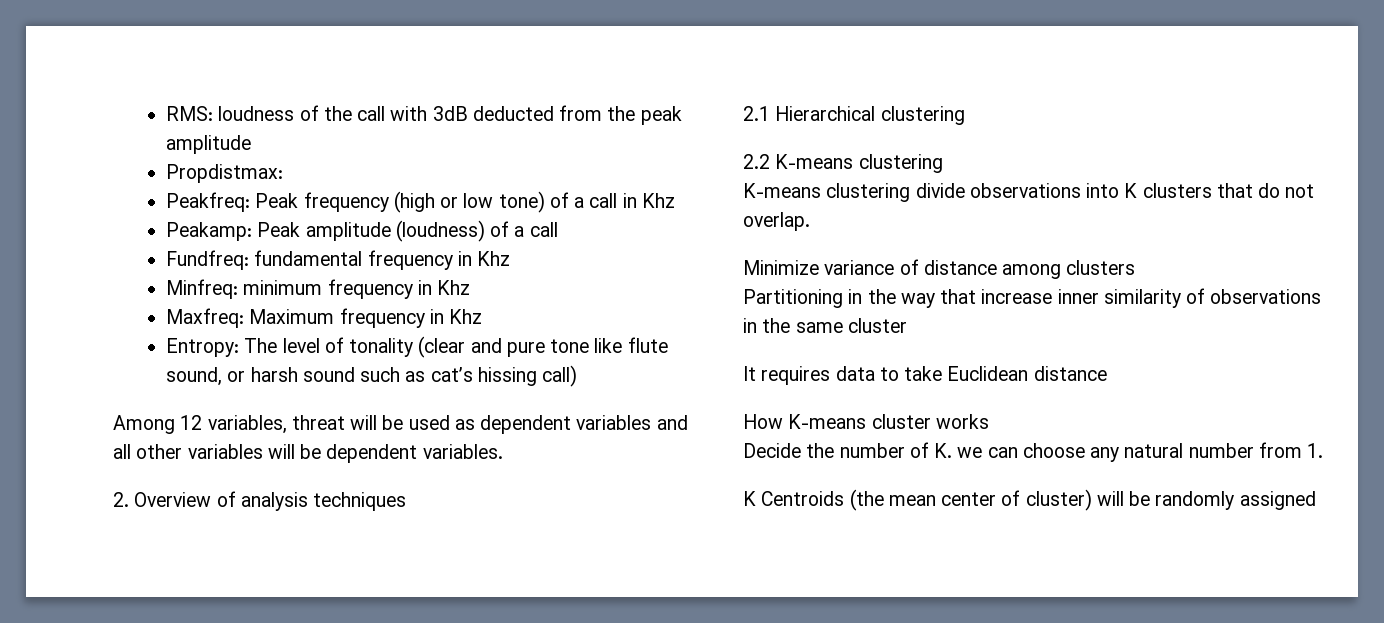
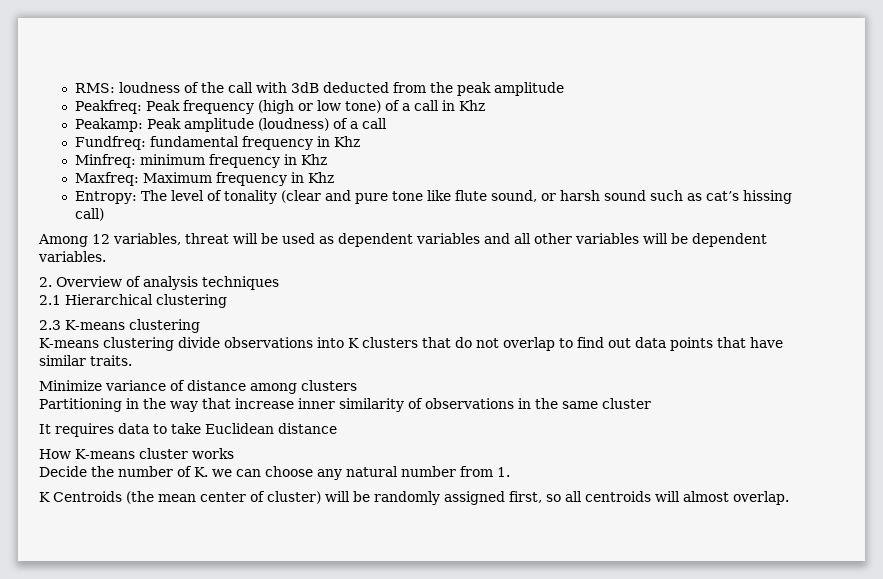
[166,164,284,183] // Propdistmax: -> (564, 89) none
[743,154,770,169] 2.2 -> [39,320,61,330] 2.3
[743,212,810,231] overlap. -> [502,337,783,351] [39,355,132,366] overlap to find out data points that have similar traits.
(1316, 500) none -> [509,491,789,505] first, so all centroids will almost overlap.

